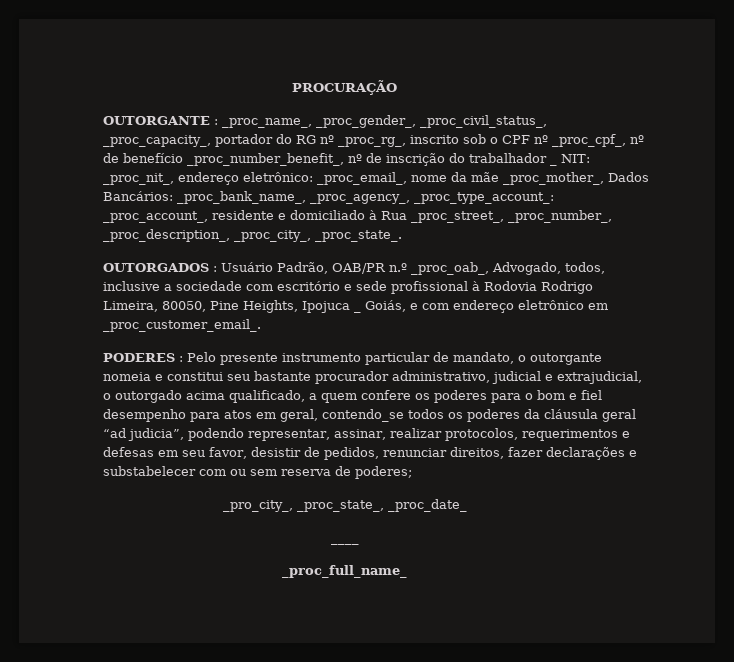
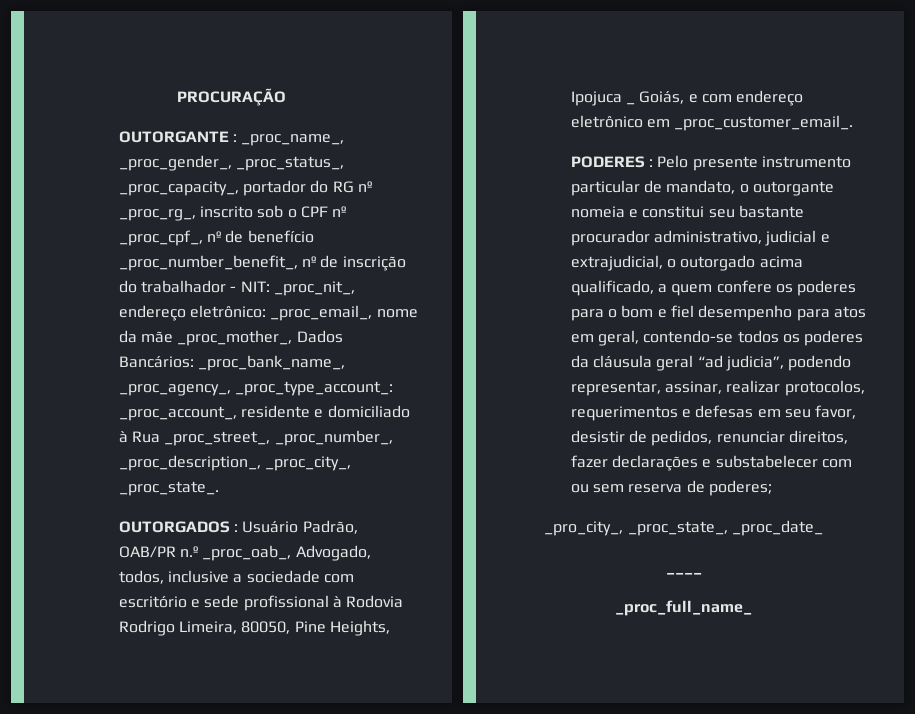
[419,115,547,128] _proc_civil_status_, -> [236,156,345,171] _proc_status_,
[549,163,557,166] _ -> [230,286,237,292] -
[321,409,404,422] contendo_se -> [643,330,734,343] contendo-se

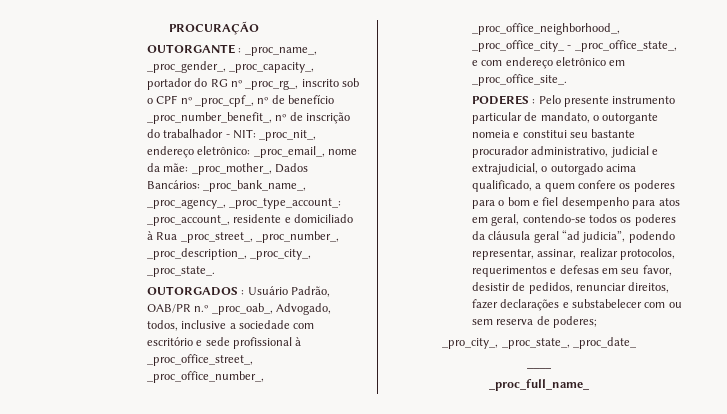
[236,156,345,171] _proc_status_, -> (226, 67) none
[141,331,174,343] mãe -> [163,163,189,172] mãe:
[346,595,404,608] [118,620,391,636] [570,91,685,106] Rodovia Rodrigo Limeira, 80050, Pine Heights, Ipojuca _ Goiás, -> [146,354,253,366] [146,371,264,383] [471,23,620,35] [471,40,677,52] _proc_office_street_, _proc_office_number_, _proc_office_neighborhood_, _proc_office_city_ - _proc_office_state_,
[674,115,854,131] _proc_customer_email_. -> [471,74,567,86] _proc_office_site_.

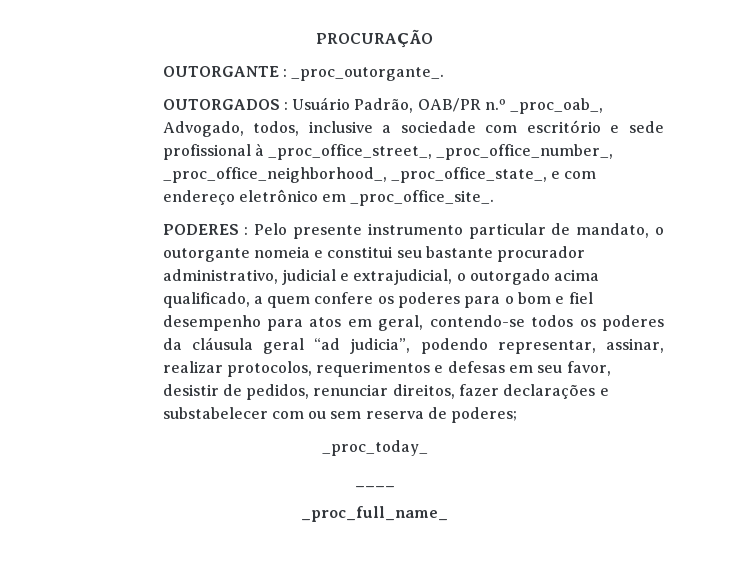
[244,47,317,56] [146,61,315,73] [146,78,360,90] [146,95,335,107] [146,112,351,124] [146,129,317,141] [146,146,358,158] [146,163,309,175] [146,180,307,192] [146,198,342,209] [146,214,354,226] [146,231,340,243] [146,248,312,260] [146,266,215,277] _proc_name_, _proc_gender_, _proc_capacity_, portador do RG nº _proc_rg_, inscrito sob o CPF nº _proc_cpf_, nº de benefício _proc_number_benefit_, nº de inscrição do trabalhador - NIT: _proc_nit_, endereço eletrônico: _proc_email_, nome da mãe: _proc_mother_, Dados Bancários: _proc_bank_name_, _proc_agency_, _proc_type_account_: _proc_account_, residente e domiciliado à Rua _proc_street_, _proc_number_, _proc_description_, _proc_city_, _proc_state_. -> [291,67,445,81] _proc_outorgante_.
[471,40,572,52] _proc_office_city_ - -> (387, 175) none
[442,337,637,349] _pro_city_, _proc_state_, _proc_date_ -> [321,440,428,456] _proc_today_

